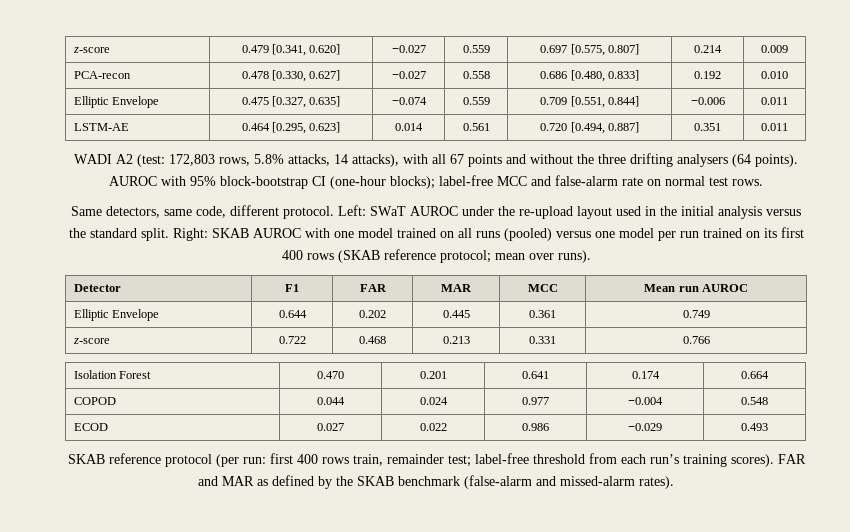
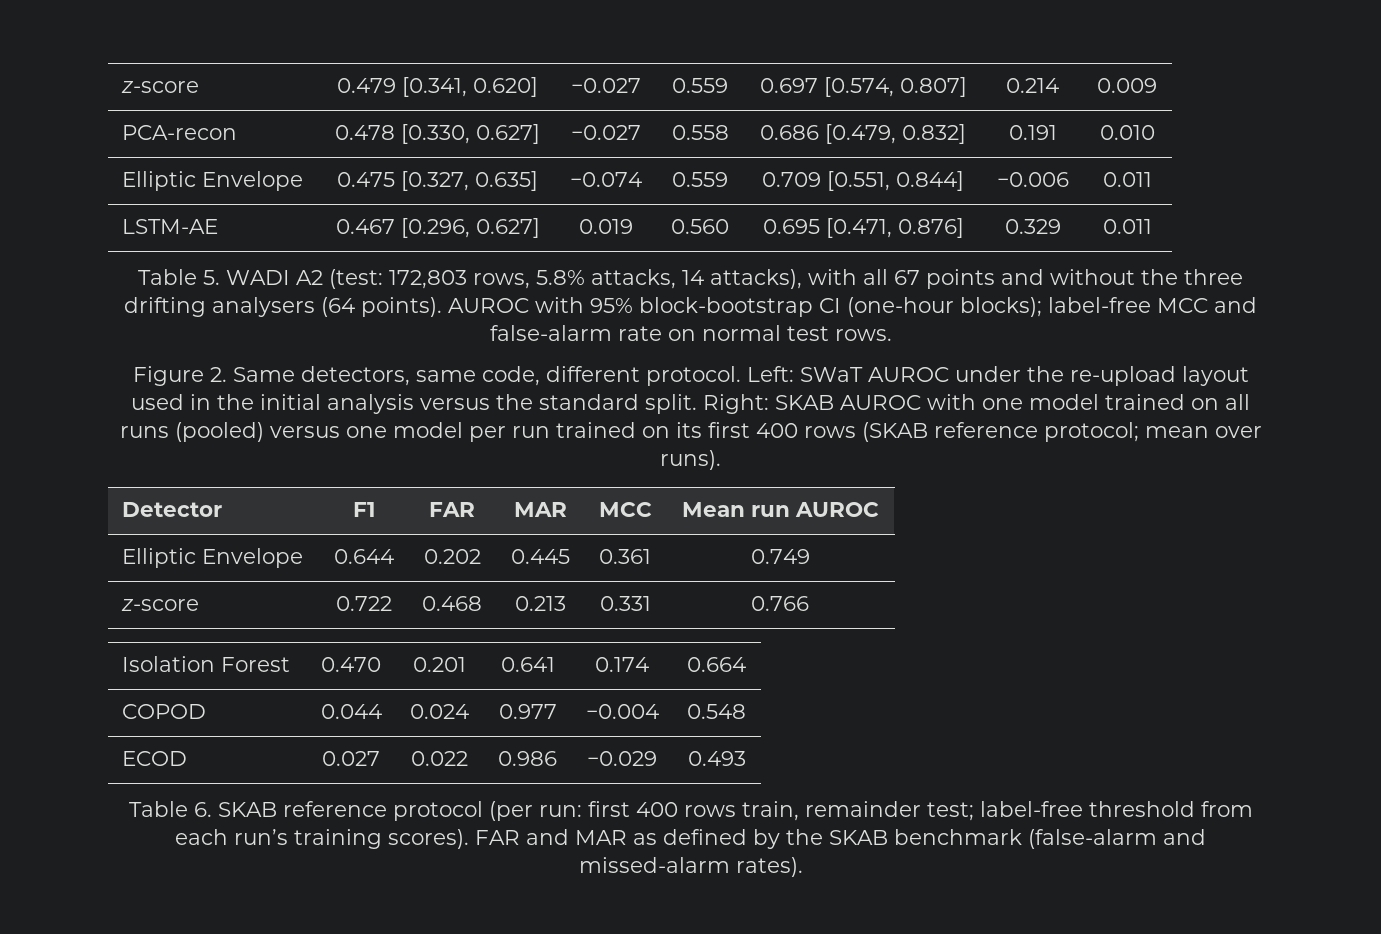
[570,44,605,56] [0.575, -> [823,77,894,97] [0.574,
[570,70,639,82] [694,71,721,79] [0.480, 0.833] | 0.192 -> [825,124,966,144] [1008,125,1057,140] [0.479, 0.832] | 0.191
[241,122,341,134] [395,123,423,131] [462,123,490,131] [540,122,639,134] [694,123,721,131] [761,123,788,131] 0.464 [0.295, 0.623] | 0.014 | 0.561 | 0.720 [0.494, 0.887] | 0.351 | 0.011 // -> [335,218,540,238] [579,219,633,234] [671,219,729,234] [762,218,964,238] [1004,219,1061,234] [1102,219,1152,234] [138,269,220,285] 0.467 [0.296, 0.627] | 0.019 | 0.560 | 0.695 [0.471, 0.876] | 0.329 | 0.011 // Table 5.
(763, 182) none -> [132,366,227,386] Figure 2.
(768, 427) none -> [128,801,212,817] Table 6.

